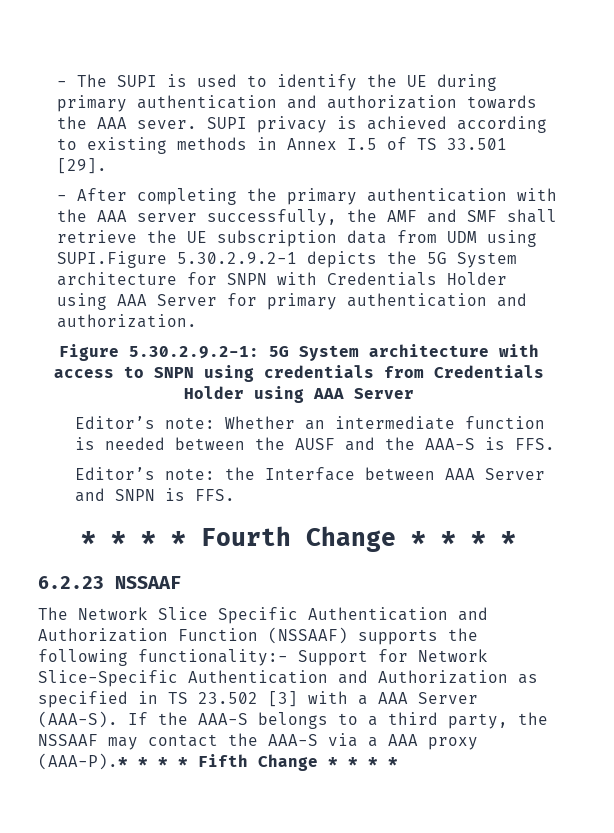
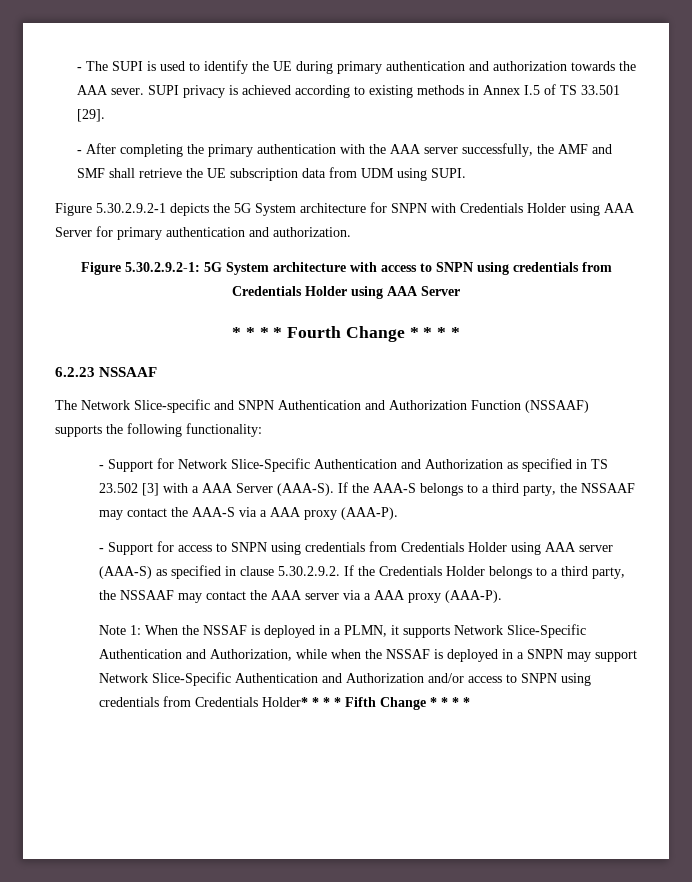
[56,251,167,268] SUPI.Figure -> [430,168,466,178] [55,203,92,216] SUPI. // Figure
[75,416,546,430] [75,437,556,451] [75,467,546,481] [75,488,236,502] // Editor’s note: Whether an intermediate function is needed between the AUSF and the AAA-S is FFS. // Editor’s note: the Interface between AAA Server and SNPN is FFS. -> (460, 291) none
[158,607,298,624] Slice Specific -> [134,399,274,413] Slice-specific and SNPN
[138,649,288,666] functionality:- -> [186,423,262,437] [98,465,104,469] functionality: // -
[38,753,128,770] (AAA-P).* -> [340,507,398,520] [98,541,613,555] [98,565,625,579] [98,590,502,603] [98,624,586,638] [98,649,637,662] [98,672,591,686] [98,696,308,707] (AAA-P). // - Support for access to SNPN using credentials from Credentials Holder using AAA server (AAA-S) as specified in clause 5.30.2.9.2. If the Credentials Holder belongs to a third party, the NSSAAF may contact the AAA server via a AAA proxy (AAA-P). // Note 1: When the NSSAF is deployed in a PLMN, it supports Network Slice-Specific Authentication and Authorization, while when the NSSAF is deployed in a SNPN may support Network Slice-Specific Authentication and Authorization and/or access to SNPN using credentials from Credentials Holder*

